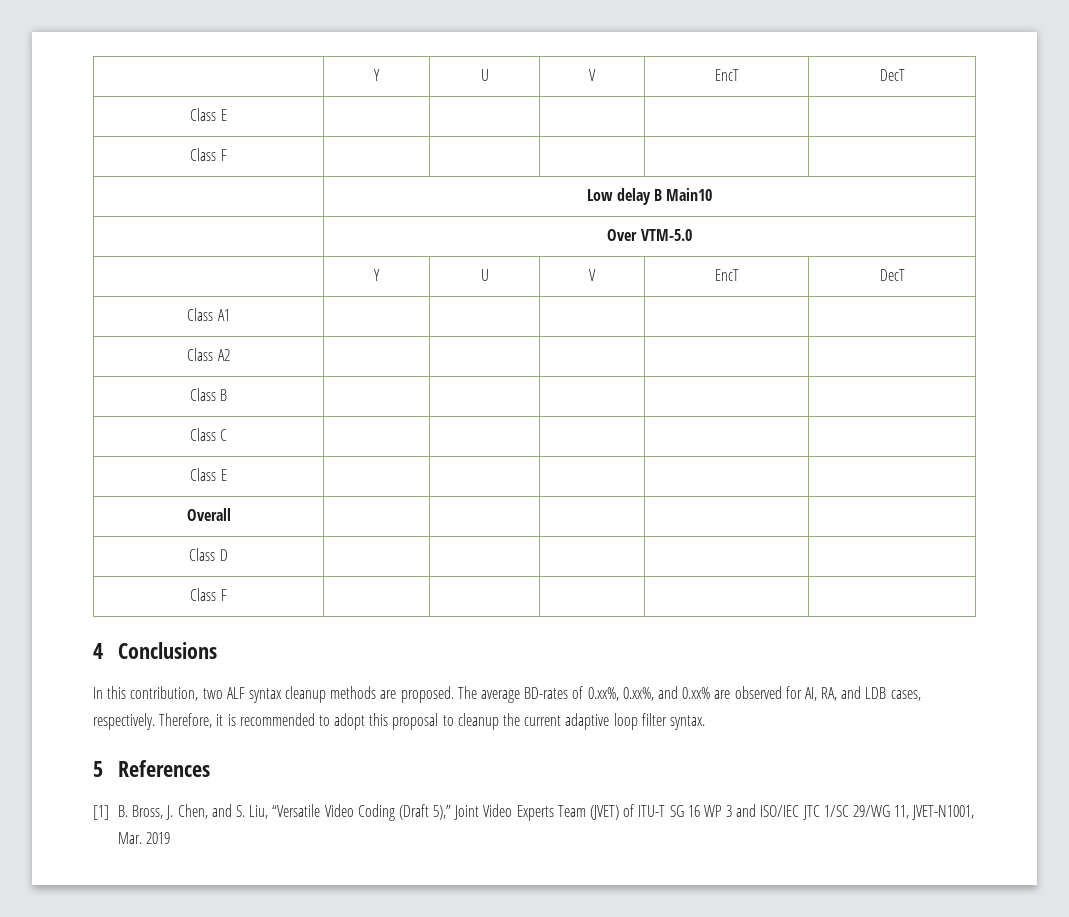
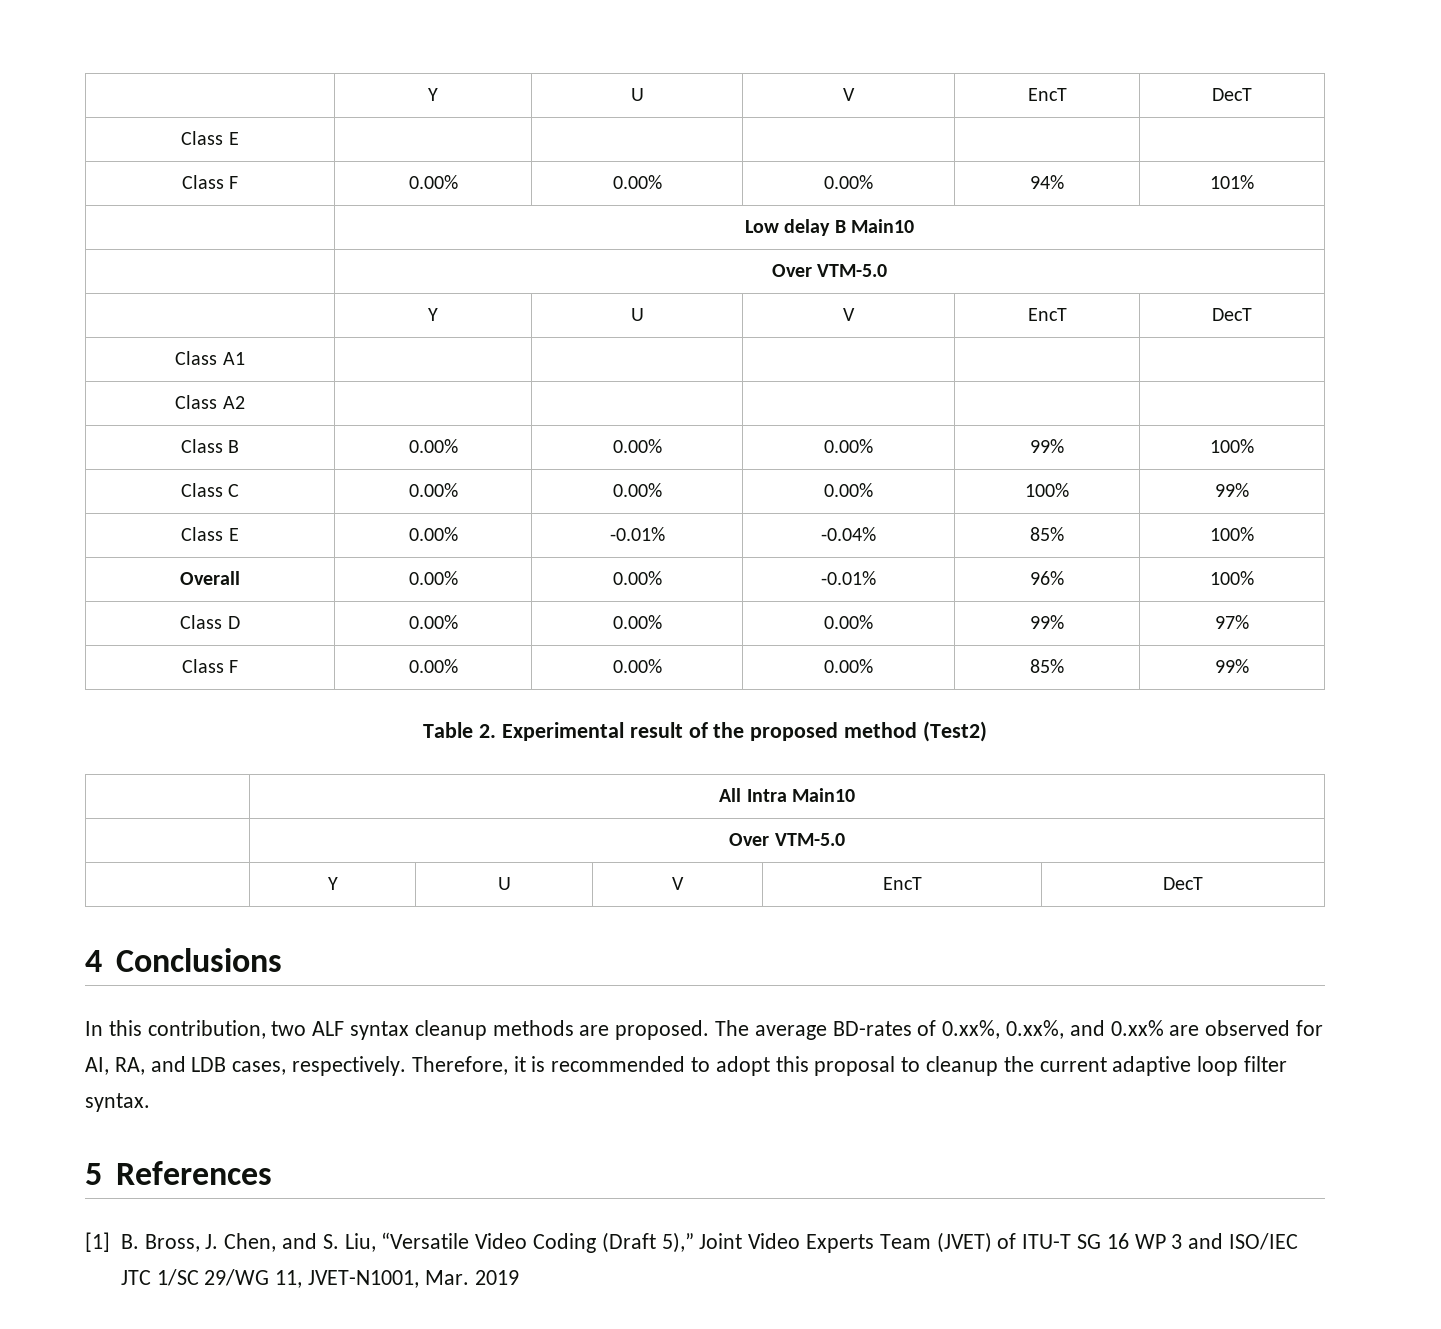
(227, 155) | | | | -> [408,175,458,189] [612,175,662,189] [824,175,873,189] [1030,175,1064,189] [1210,175,1254,189] 0.00% | 0.00% | 0.00% | 94% | 101%
[189,428,228,441] [190,468,227,481] [186,508,231,521] [189,548,228,561] [190,588,227,601] | | | | // Class C | | | | | // Class E | | | | | // Overall | | | | | // Class D | | | | | // Class F | | | | | -> [408,439,458,453] [612,439,662,453] [824,439,873,453] [1030,439,1064,453] [1210,439,1254,453] [180,483,240,497] [408,483,458,497] [612,483,662,497] [824,483,873,497] [1025,483,1069,497] [1215,483,1249,497] [181,527,239,541] [408,527,458,541] [609,527,665,541] [821,527,876,541] [1030,527,1064,541] [1210,527,1254,541] [180,571,240,585] [408,571,458,585] [612,571,662,585] [821,571,876,585] [1030,571,1064,585] [1210,571,1254,585] [180,615,240,629] [408,615,458,629] [612,615,662,629] [824,615,873,629] [1030,615,1064,629] [1215,615,1249,629] [181,659,239,673] [408,659,458,673] [612,659,662,673] [824,659,873,673] [1030,659,1064,673] [1215,659,1249,673] [423,721,987,742] [719,788,855,802] [729,833,845,846] [327,877,338,890] [497,877,511,890] [672,877,684,890] [882,877,922,890] [1163,877,1203,890] 0.00% | 0.00% | 0.00% | 99% | 100% // Class C | 0.00% | 0.00% | 0.00% | 100% | 99% // Class E | 0.00% | -0.01% | -0.04% | 85% | 100% // Overall | 0.00% | 0.00% | -0.01% | 96% | 100% // Class D | 0.00% | 0.00% | 0.00% | 99% | 97% // Class F | 0.00% | 0.00% | 0.00% | 85% | 99% // Table 2. Experimental result of the proposed method (Test2) // | All Intra Main10 // | Over VTM-5.0 // | Y | U | V | EncT | DecT

